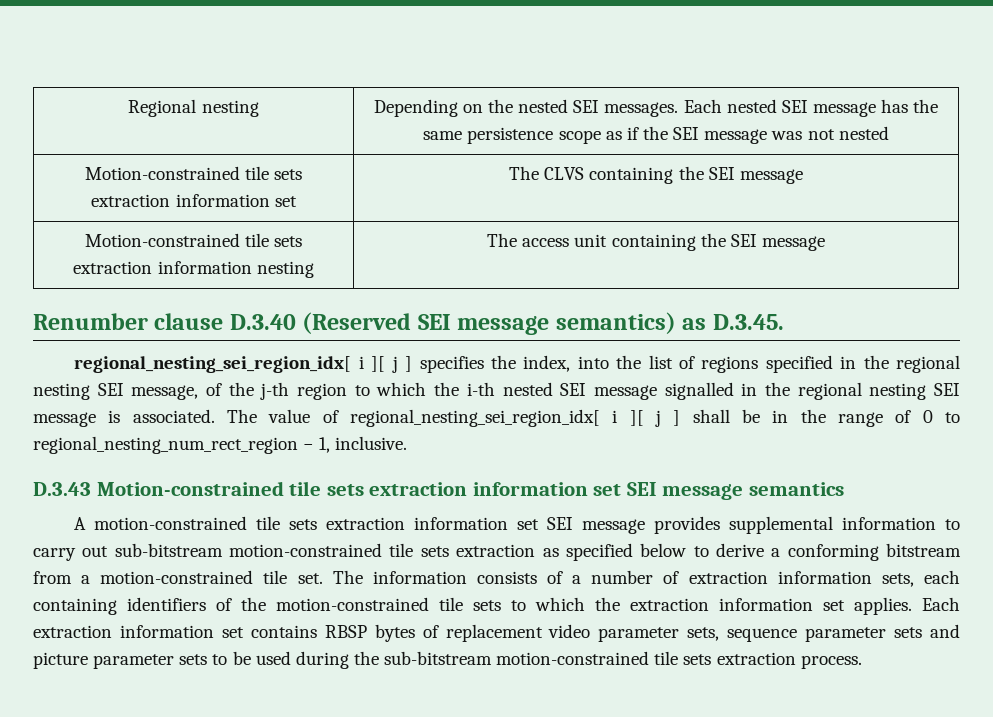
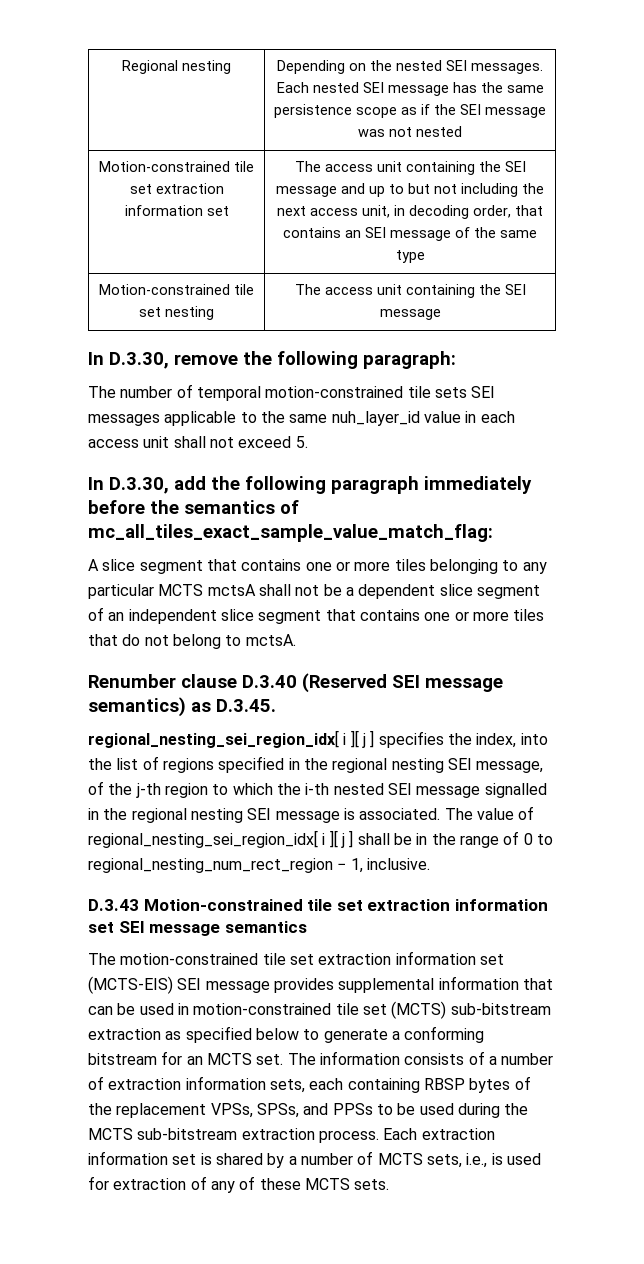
[274,169,303,180] sets -> [129,184,152,194] set
[544,166,803,184] [84,233,303,247] [73,261,252,274] CLVS containing the SEI message // Motion-constrained tile sets extraction information -> [324,161,526,175] [276,183,544,197] [277,205,543,219] [283,227,537,241] [395,250,425,263] [99,284,254,295] [139,307,161,317] access unit containing the SEI message and up to but not including the next access unit, in decoding order, that contains an SEI message of the same type // Motion-constrained tile set
(825, 243) none -> [88,351,456,369] [88,384,496,401] [88,411,515,426] [88,436,308,448] [88,476,532,494] [88,500,299,514] [88,524,493,542] [88,559,547,574] [88,584,540,599] [88,607,545,624] [88,634,296,649] // In D.3.30, remove the following paragraph: // The number of temporal motion-constrained tile sets SEI messages applicable to the same nuh_layer_id value in each access unit shall not exceed 5. // In D.3.30, add the following paragraph immediately before the semantics of mc_all_tiles_exact_sample_value_match_flag: // A slice segment that contains one or more tiles belonging to any particular MCTS mctsA shall not be a dependent slice segment of an independent slice segment that contains one or more tiles that do not belong to mctsA.
[326,484,364,496] sets -> [336,900,363,911] set
[74,516,540,530] A motion-constrained tile sets extraction information set -> [88,951,504,965] [88,976,173,994] The motion-constrained tile set extraction information set (MCTS-EIS)
[945,519,961,530] [33,543,449,561] to carry out sub-bitstream motion-constrained tile sets -> [522,978,553,990] [88,1001,551,1019] that can be used in motion-constrained tile set (MCTS) sub-bitstream
[715,543,764,557] derive -> [323,1029,388,1043] generate
[33,570,288,584] from a motion-constrained tile -> [161,1051,252,1065] for an MCTS
[127,597,960,615] [33,624,961,642] [33,652,208,669] identifiers of the motion-constrained tile sets to which the extraction information set applies. Each extraction information set contains RBSP bytes of replacement video parameter sets, sequence parameter sets and picture parameter sets -> [423,1076,531,1093] [88,1103,373,1118] RBSP bytes of the replacement VPSs, SPSs, and PPSs
[384,651,862,669] sub-bitstream motion-constrained tile sets extraction process. -> [88,1128,495,1143] [88,1151,541,1168] [88,1176,390,1193] MCTS sub-bitstream extraction process. Each extraction information set is shared by a number of MCTS sets, i.e., is used for extraction of any of these MCTS sets.

